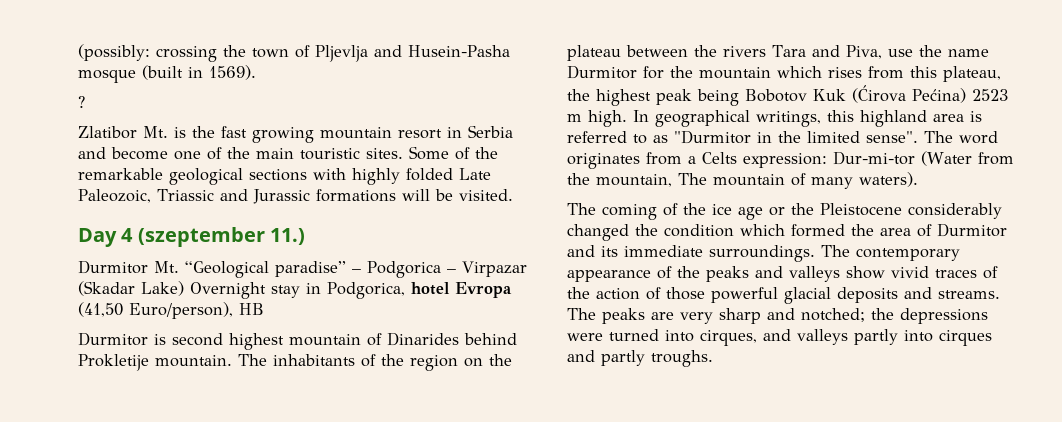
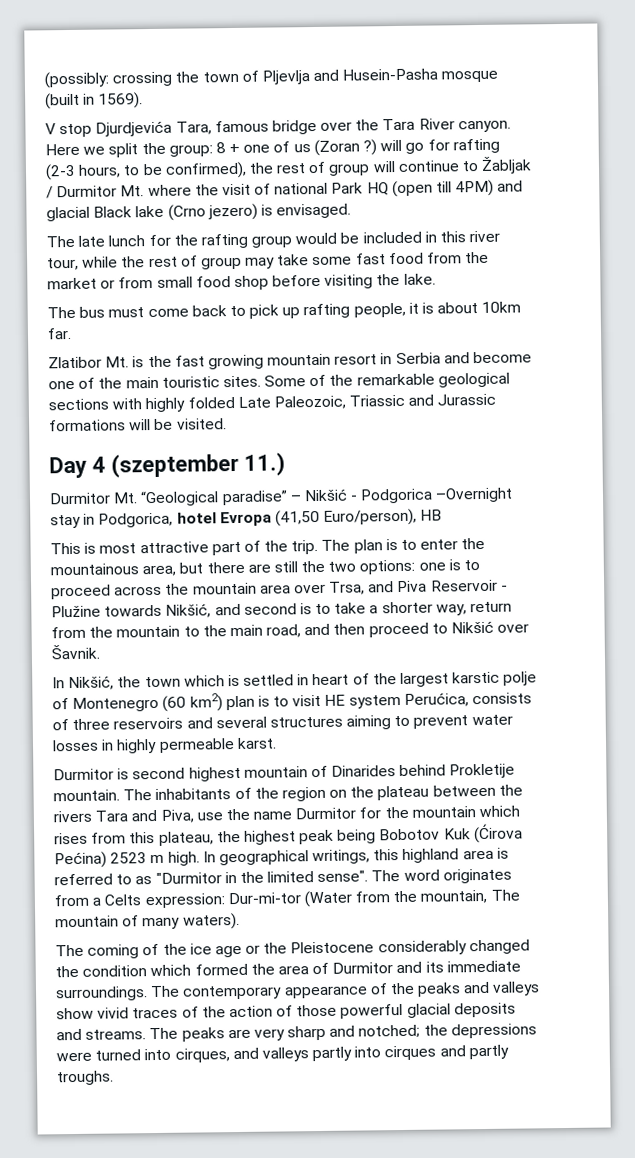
[78,96,85,108] ? -> [45,118,511,138] [45,138,500,158] [45,156,533,181] [46,179,524,199] [46,203,352,222] [46,230,501,249] [47,251,490,271] [47,273,436,291] [47,301,522,319] [47,327,72,340] V stop Djurdjevića Tara, famous bridge over the Tara River canyon. Here we split the group: 8 + one of us (Zoran ?) will go for rafting (2-3 hours, to be confirmed), the rest of group will continue to Žabljak / Durmitor Mt. where the visit of national Park HQ (open till 4PM) and glacial Black lake (Crno jezero) is envisaged. // The late lunch for the rafting group would be included in this river tour, while the rest of group may take some fast food from the market or from small food shop before visiting the lake. // The bus must come back to pick up rafting people, it is about 10km far.
[367,261,527,278] [78,281,266,299] Podgorica – Virpazar (Skadar Lake) Overnight -> [303,487,514,504] Nikšić - Podgorica –Overnight
(264, 309) none -> [50,537,486,556] [50,559,481,577] [51,579,508,600] [51,601,513,618] [51,620,530,639] [51,644,100,660] [52,671,538,691] [52,692,533,713] [52,714,513,731] [52,737,277,754] // This is most attractive part of the trip. The plan is to enter the mountainous area, but there are still the two options: one is to proceed across the mountain area over Trsa, and Piva Reservoir - Plužine towards Nikšić, and second is to take a shorter way, return from the mountain to the main road, and then proceed to Nikšić over Šavnik. // In Nikšić, the town which is settled in heart of the largest karstic polje of Montenegro (60 km2) plan is to visit HE system Perućica, consists of three reservoirs and several structures aiming to prevent water losses in highly permeable karst.

